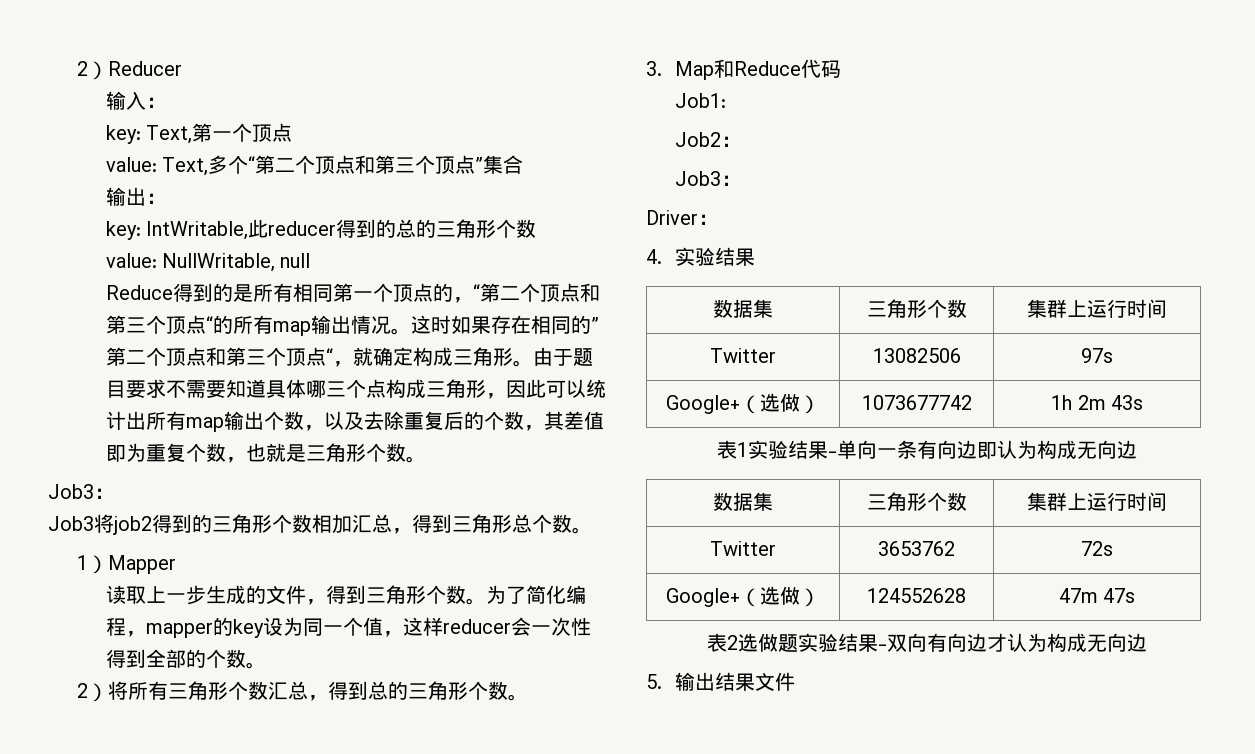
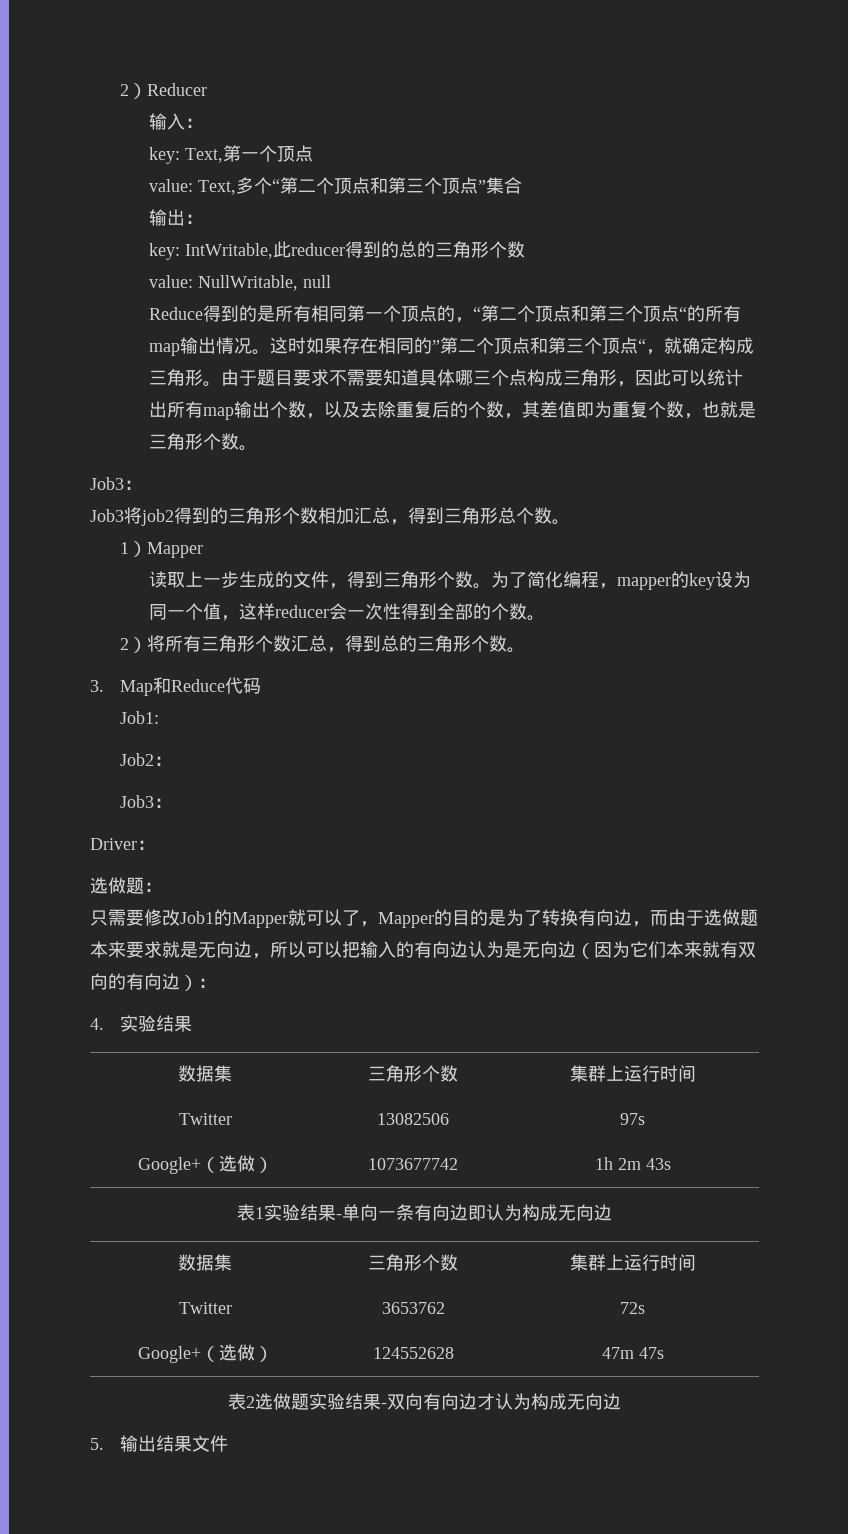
(718, 219) none -> [90,877,162,894] [90,909,758,928] [90,941,756,959] [90,973,216,991] // 选做题： // 只需要修改Job1的Mapper就可以了，Mapper的目的是为了转换有向边，而由于选做题本来要求就是无向边，所以可以把输入的有向边认为是无向边（因为它们本来就有双向的有向边）：

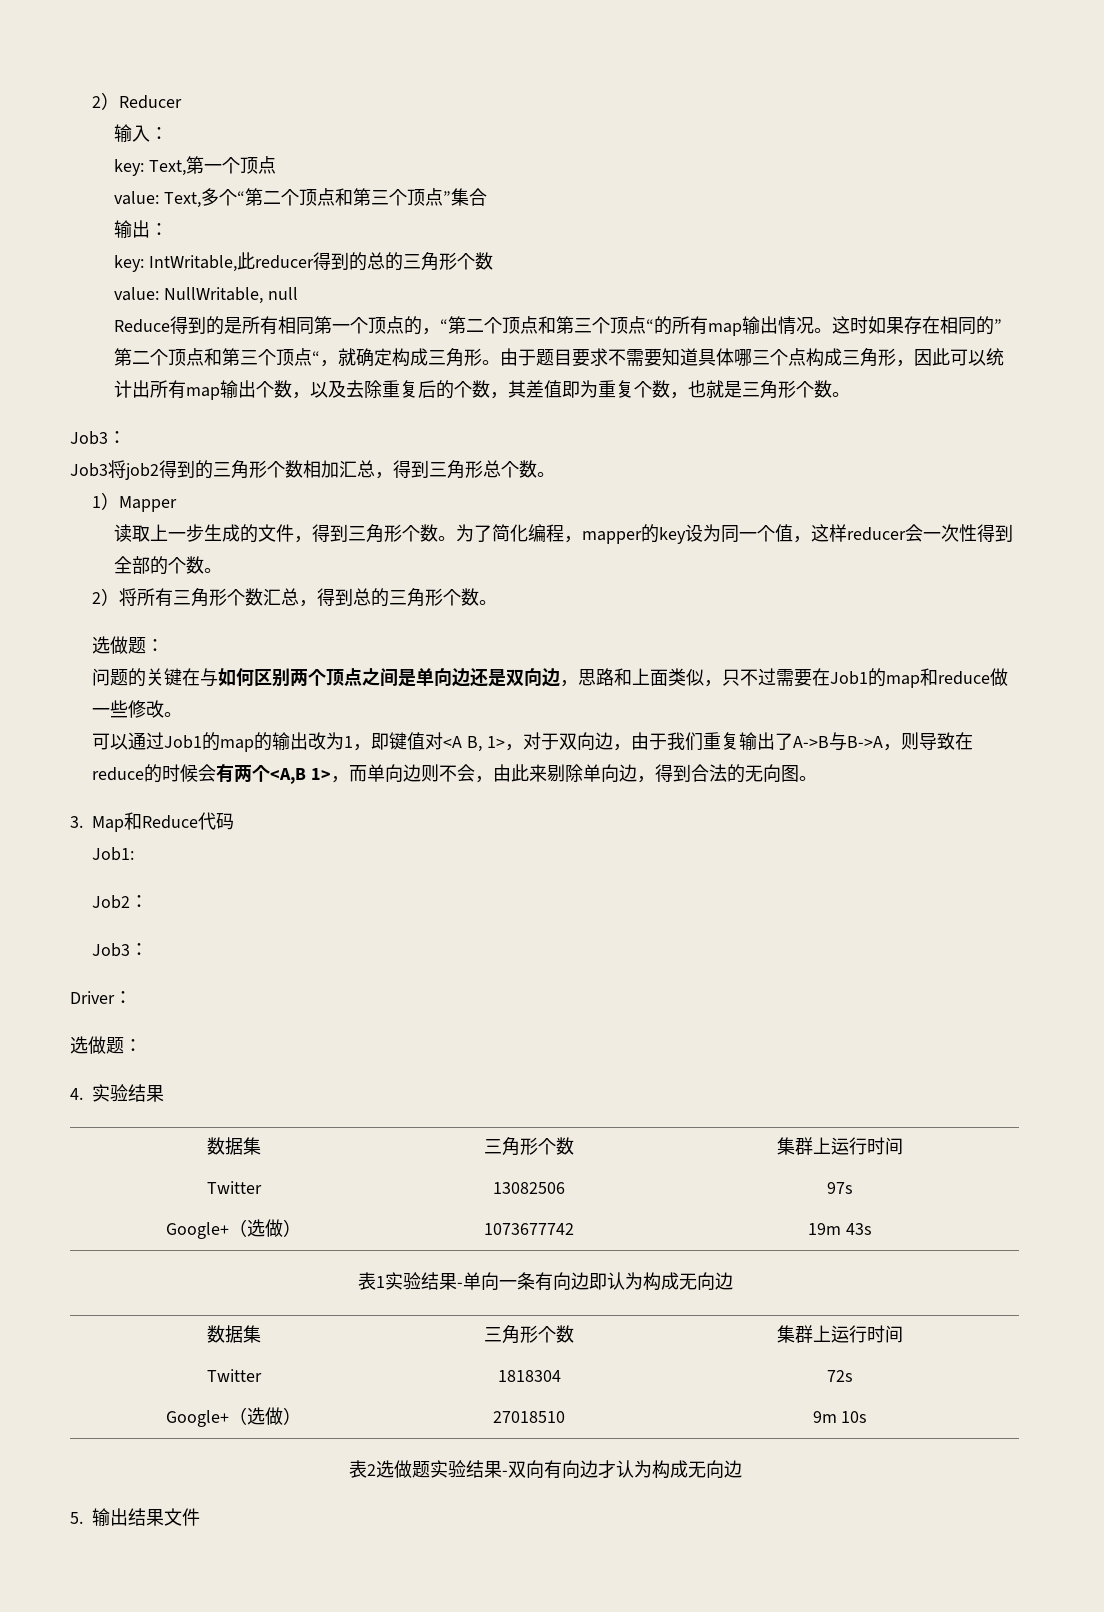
(525, 650) none -> [92,636,165,654] [92,668,1009,688] [92,700,183,718] [92,732,973,752] [92,764,818,784] // 选做题： // 问题的关键在与如何区别两个顶点之间是单向边还是双向边，思路和上面类似，只不过需要在Job1的map和reduce做一些修改。 // 可以通过Job1的map的输出改为1，即键值对<A B, 1>，对于双向边，由于我们重复输出了A->B与B->A，则导致在reduce的时候会有两个<A,B 1>，而单向边则不会，由此来剔除单向边，得到合法的无向图。
[90,909,758,928] [90,941,756,959] [90,973,216,991] // 只需要修改Job1的Mapper就可以了，Mapper的目的是为了转换有向边，而由于选做题本来要求就是无向边，所以可以把输入的有向边认为是无向边（因为它们本来就有双向的有向边）： -> (142, 1045) none
[594,1157,641,1170] 1h 2m -> [808,1223,842,1235] 19m
[381,1302,445,1314] 3653762 -> [497,1370,561,1382] 1818304
[372,1347,454,1359] [601,1347,664,1359] 124552628 | 47m 47s -> [493,1411,565,1423] [812,1411,868,1423] 27018510 | 9m 10s

